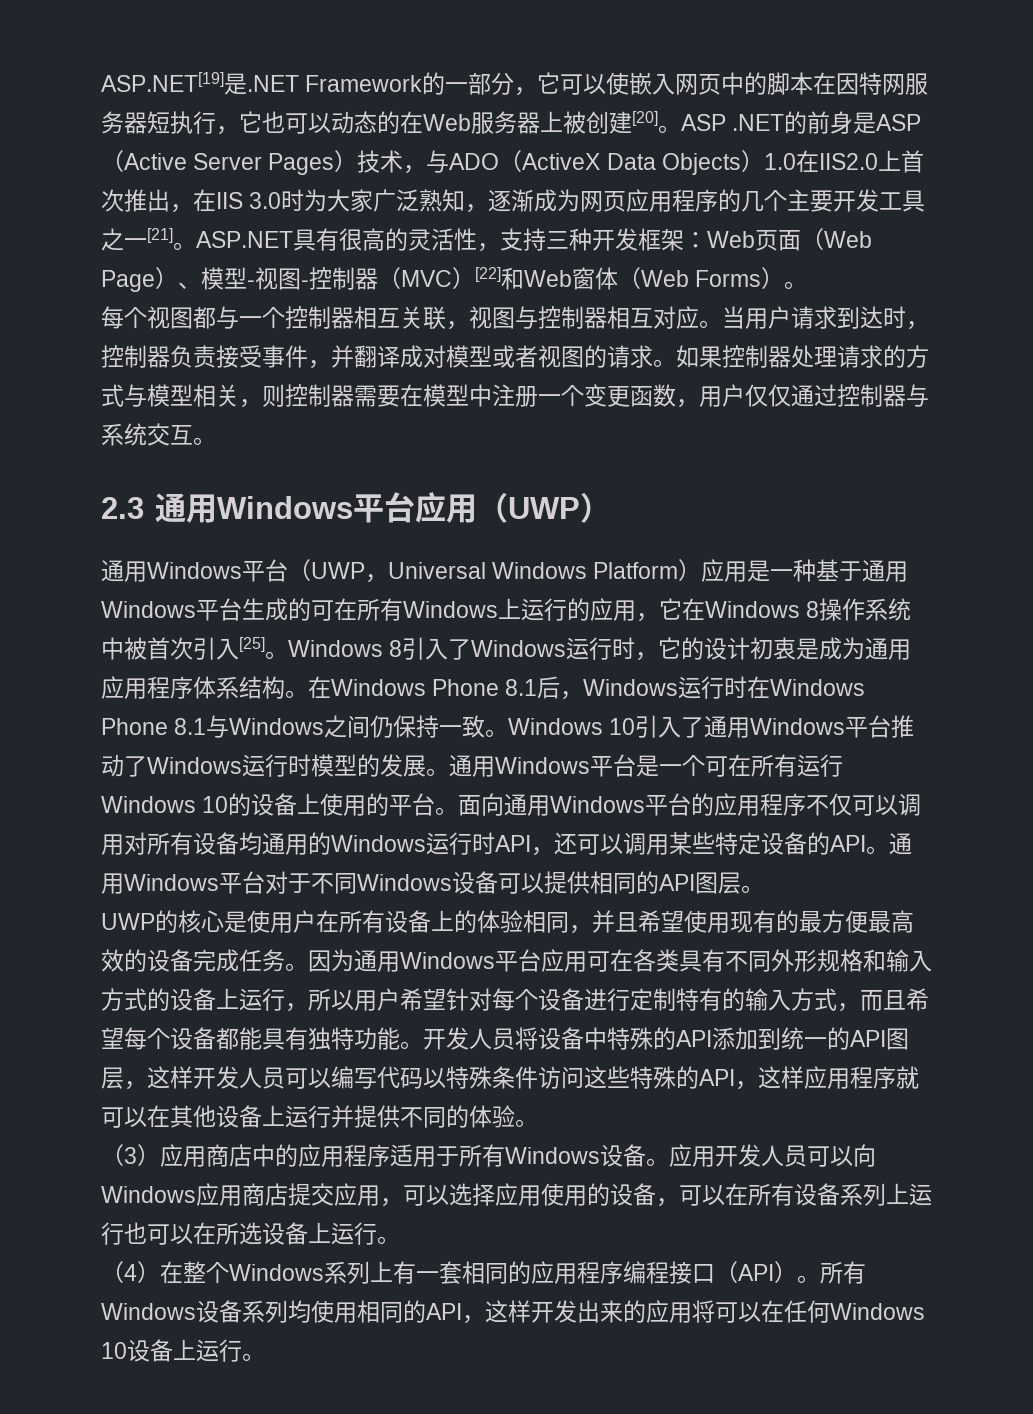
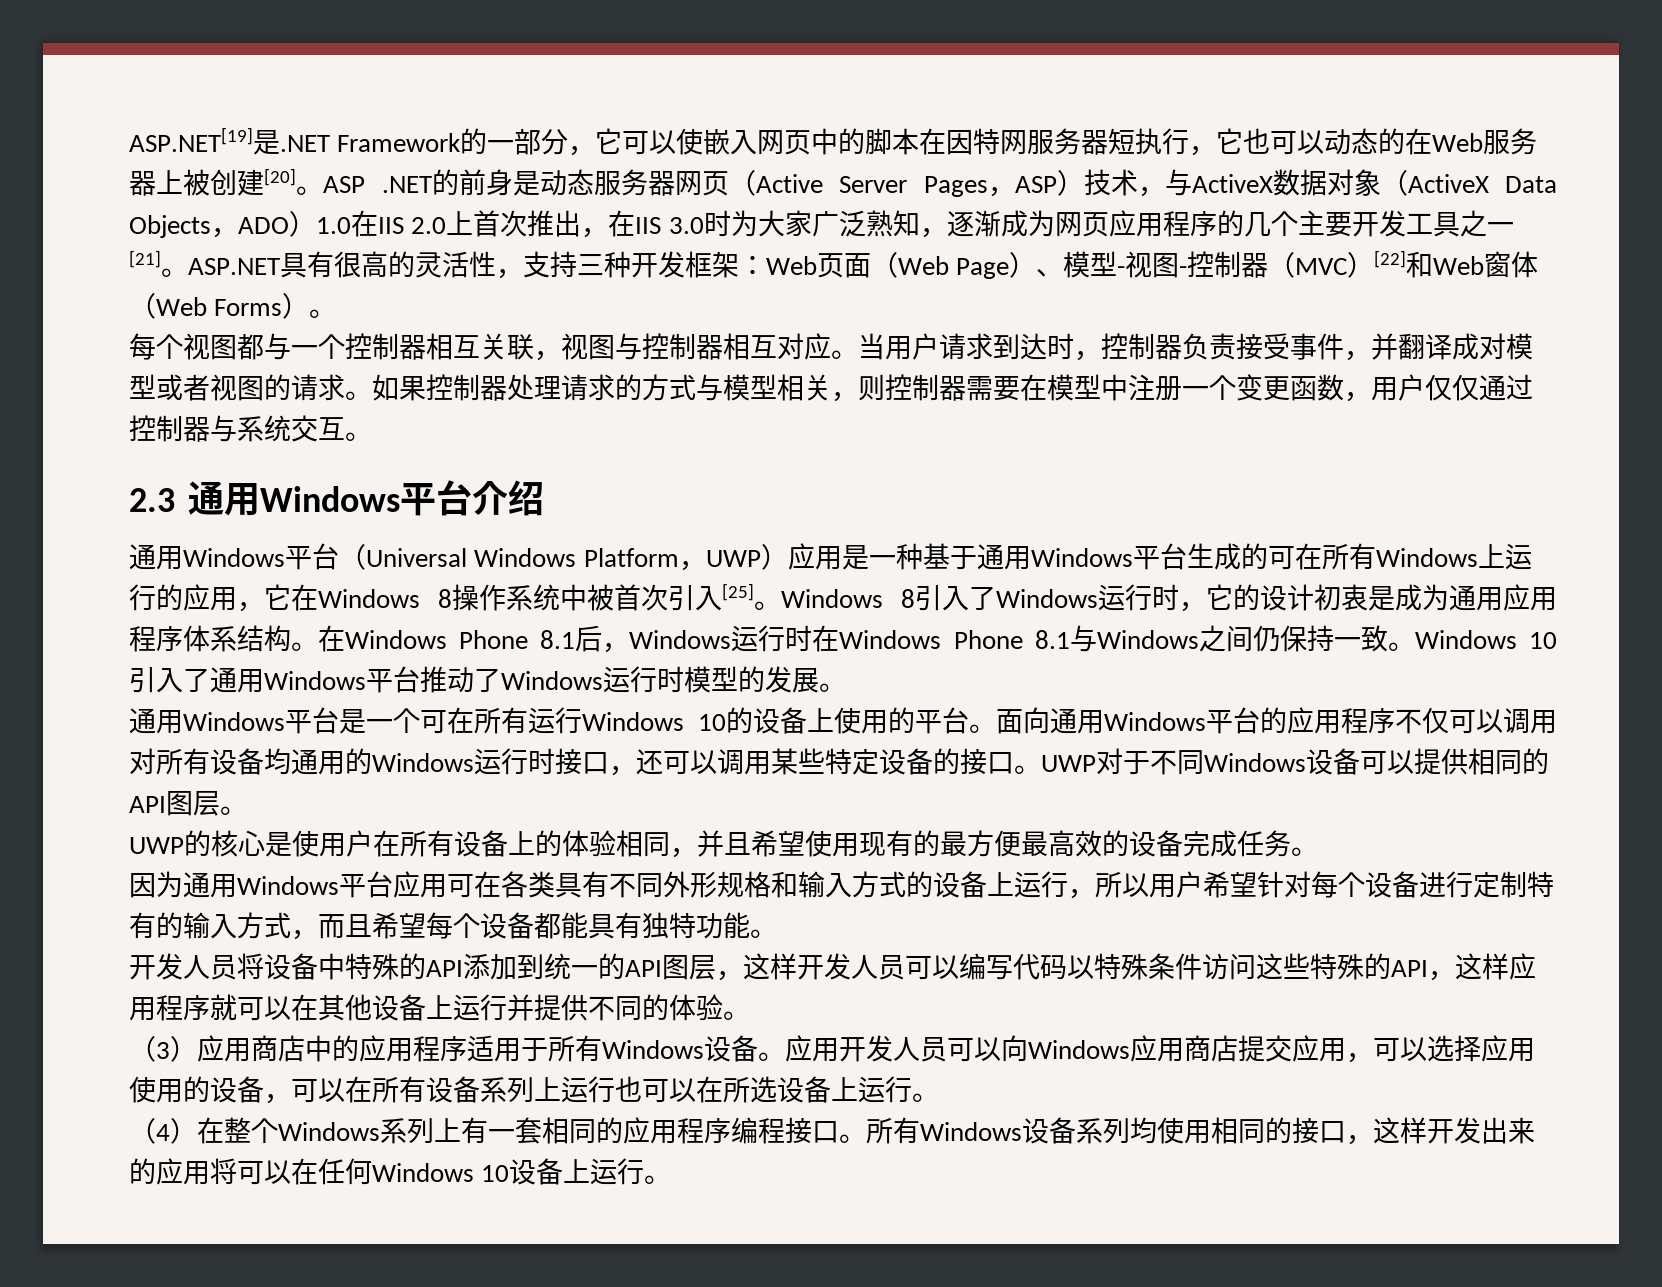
[876,114,922,131] ASP -> [539,169,729,196] 动态服务器网页
(335, 164) none -> [987,176,1057,197] ，ASP
[449,153,500,170] ADO -> [1191,169,1381,196] ActiveX数据对象
(741, 164) none -> [211,217,289,238] ，ADO
[818,153,878,170] IIS2.0 -> [378,217,447,234] IIS 2.0
[415,492,612,523] 应用（UWP） -> [472,480,545,516] 介绍
[311,562,388,583] UWP， -> (366, 557) none
(679, 570) none -> [678,550,761,571] ，UWP
(449, 772) none -> (846, 687) //
[495,835,531,852] API -> [555,748,609,775] 接口
[830,833,912,855] [101,871,265,894] API。通用Windows平台 -> [960,748,1096,775] 接口。UWP
(308, 967) none -> (1318, 851) //
(423, 1045) none -> (777, 933) //
[715,1261,797,1283] （API） -> (839, 1131) none
[426,1303,462,1320] API -> [1292,1117,1346,1144] 接口

